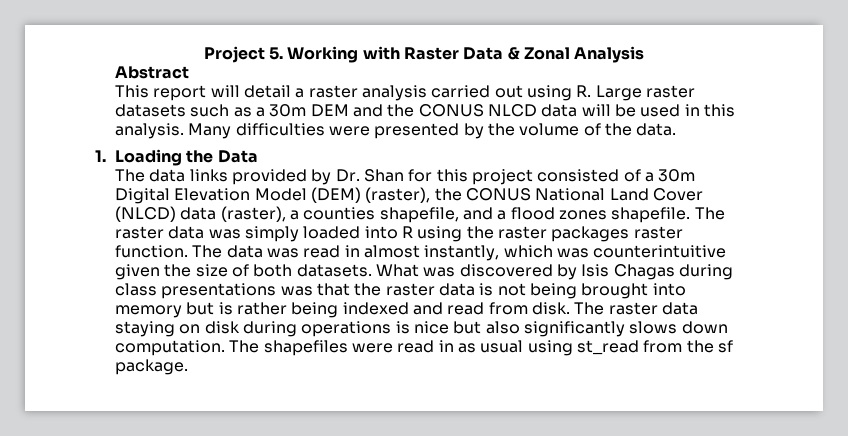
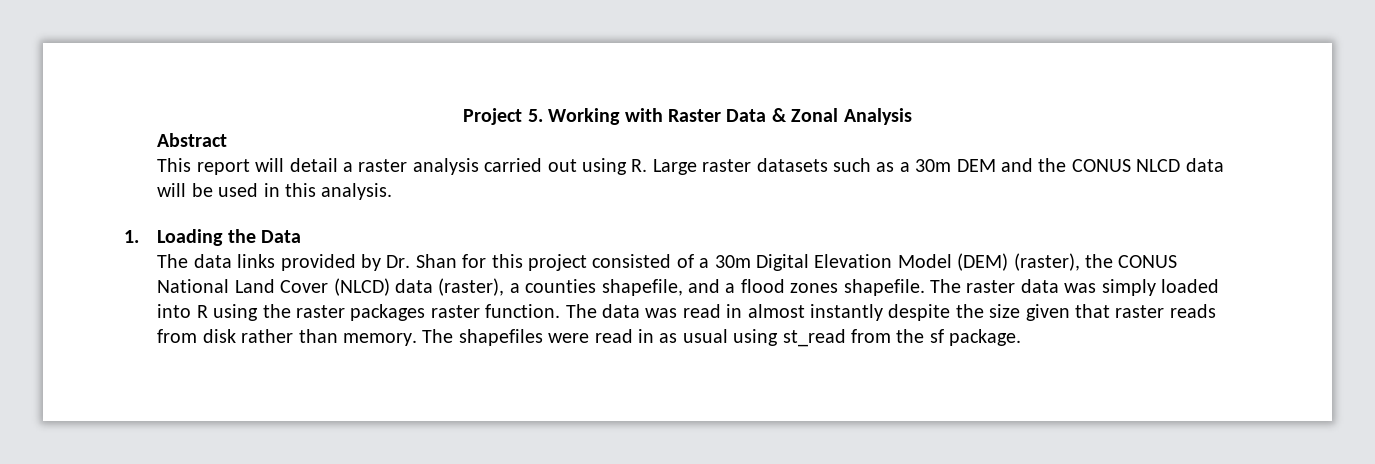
[188,123,677,139] Many difficulties were presented by the volume of the data. -> (393, 191) none
[424,245,727,261] [115,264,733,280] [115,283,686,299] [115,302,698,318] [115,321,728,337] [115,340,226,356] instantly, which was counterintuitive given the size of both datasets. What was discovered by Isis Chagas during class presentations was that the raster data is not being brought into memory but is rather being indexed and read from disk. The raster data staying on disk during operations is nice but also significantly slows down computation. -> [809,304,1216,321] [157,329,417,346] instantly despite the size given that raster reads from disk rather than memory.

